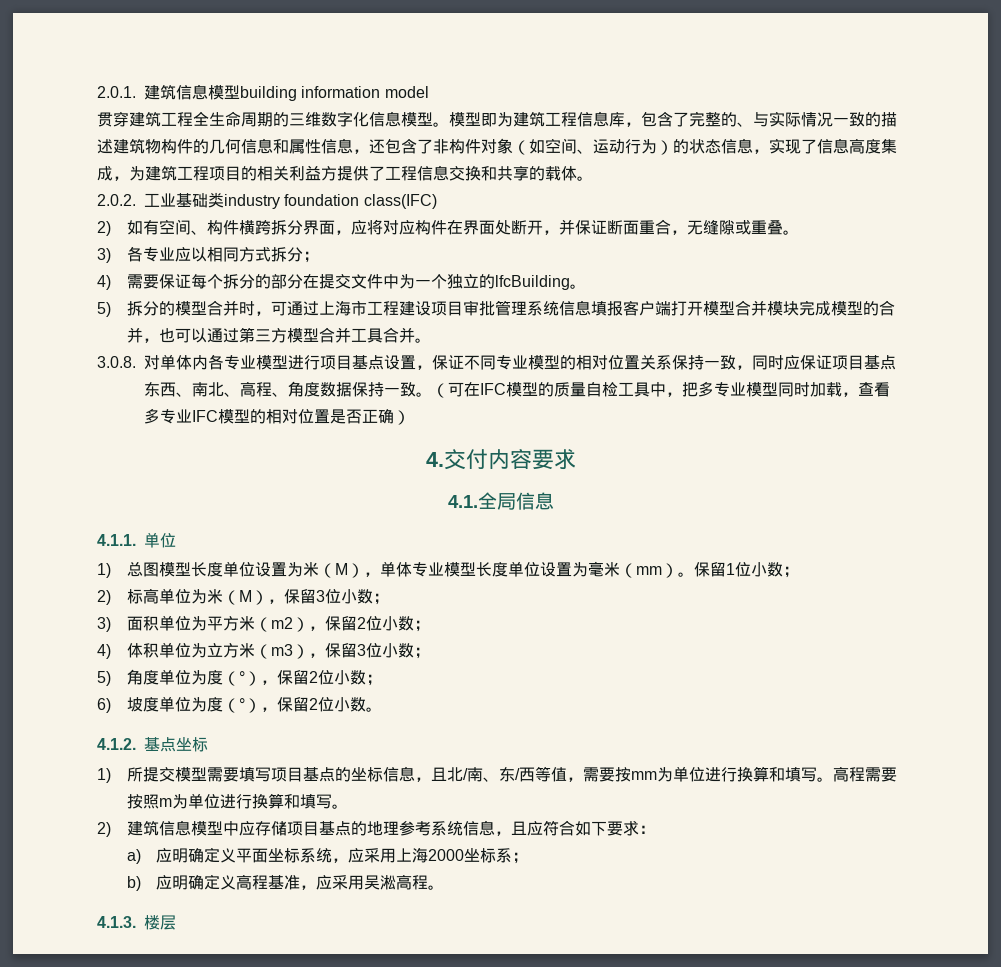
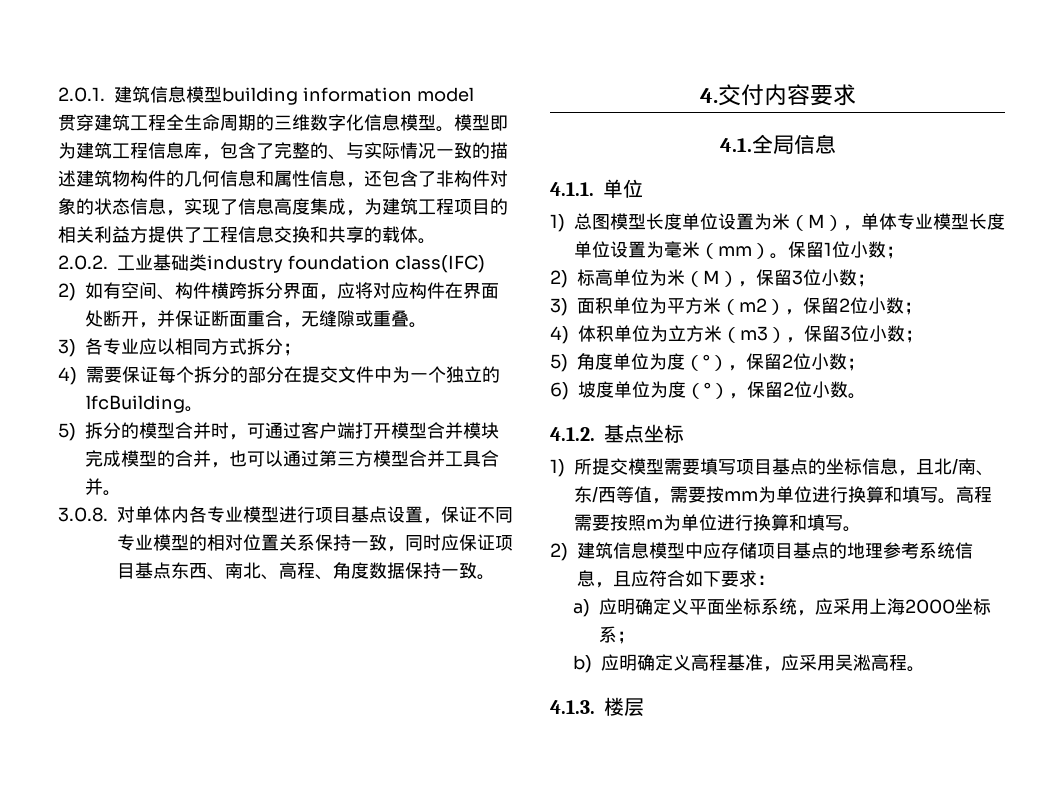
[513,138,673,155] （如空间、运动行为） -> (76, 206) none
[318,300,623,316] 上海市工程建设项目审批管理系统信息填报 -> (301, 430) none
[432,381,890,398] [144,408,410,425] （可在IFC模型的质量自检工具中，把多专业模型同时加载，查看多专业IFC模型的相对位置是否正确） -> (495, 577) none

